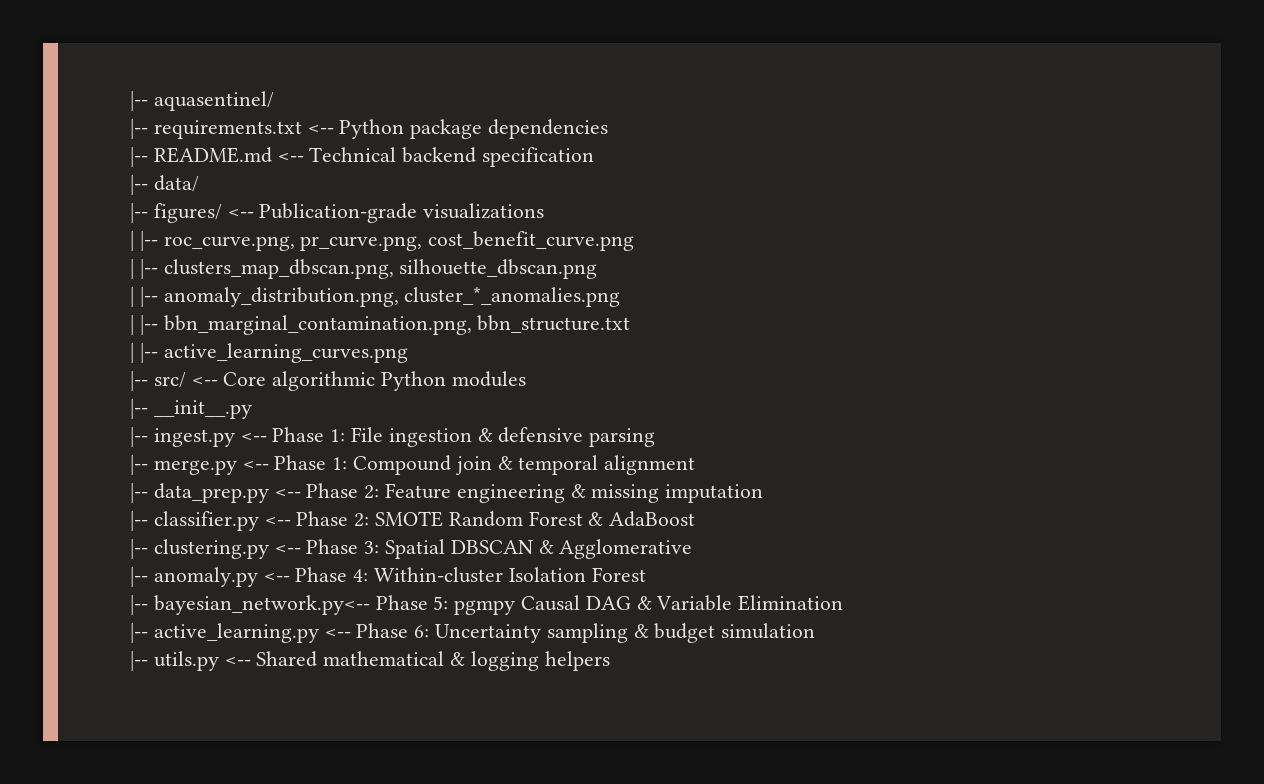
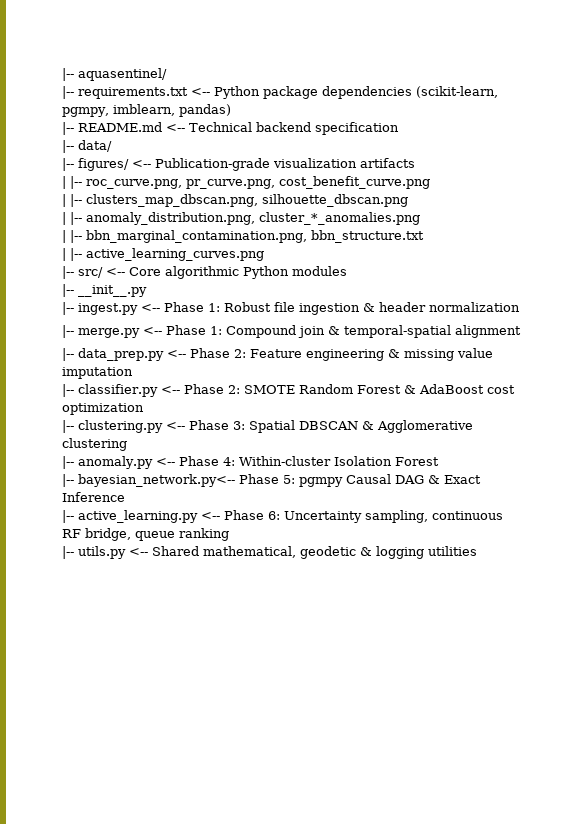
(609, 129) none -> [416,86,498,98] [62,104,231,117] (scikit-learn, pgmpy, imblearn, pandas)
[423,203,545,219] visualizations -> [273,158,415,168] visualization artifacts
[351,427,656,447] File ingestion & defensive parsing -> [224,302,520,315] Robust file ingestion & header normalization
[518,455,599,475] temporal -> [344,325,451,338] temporal-spatial
(660, 493) none -> [457,348,493,358] value
(696, 519) none -> [486,385,515,394] [62,403,144,415] cost optimization
(693, 549) none -> [62,438,127,451] clustering
[656,595,844,611] Variable Elimination -> [444,475,481,484] [62,492,125,502] Exact Inference
[546,623,816,643] sampling & budget simulation -> [365,510,503,523] [62,528,229,541] sampling, continuous RF bridge, queue ranking
[323,651,445,666] mathematical -> [203,546,356,559] mathematical, geodetic
[544,651,610,671] helpers -> [428,546,477,556] utilities

